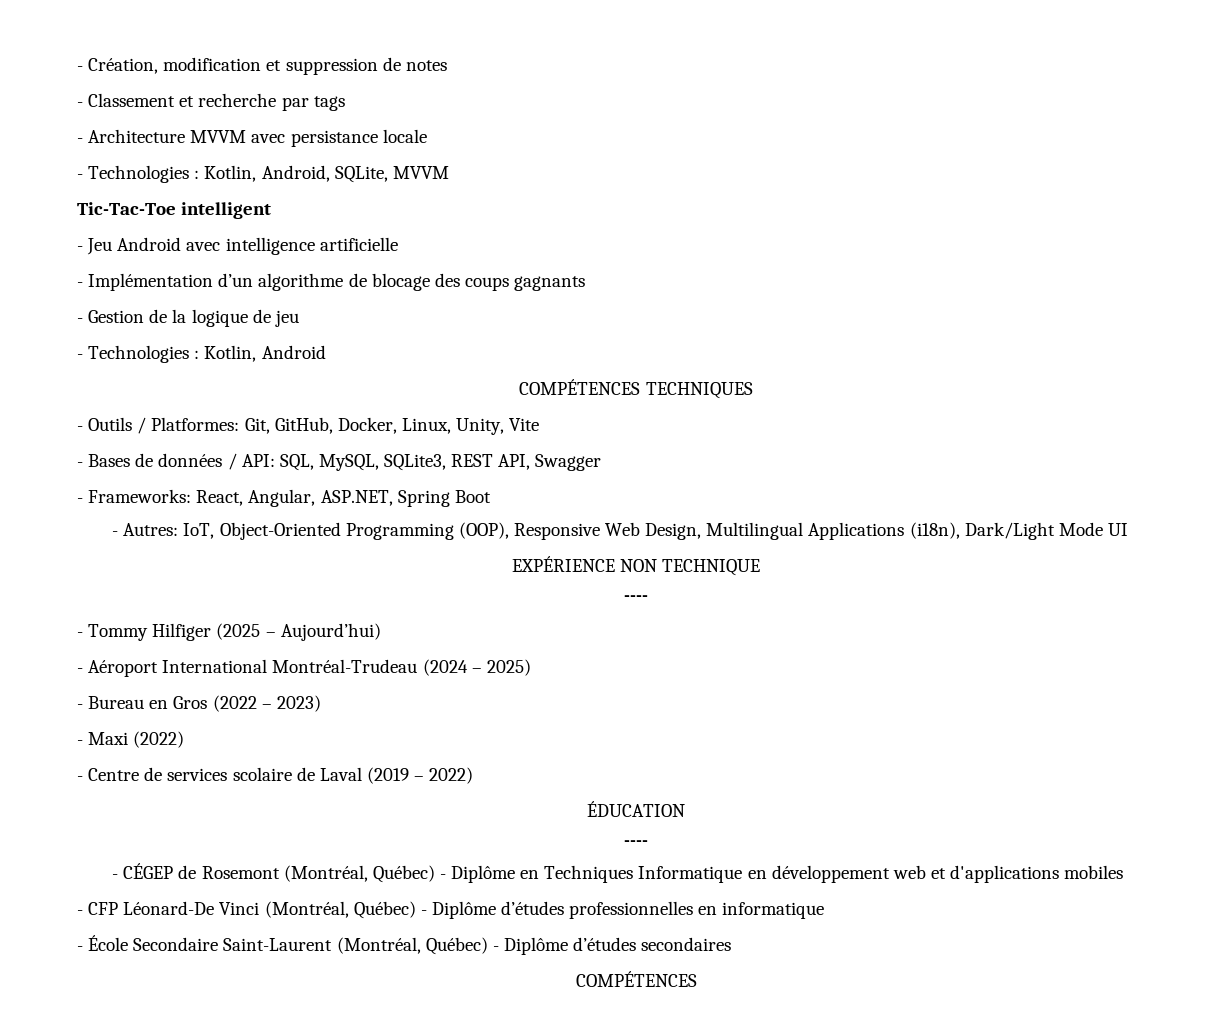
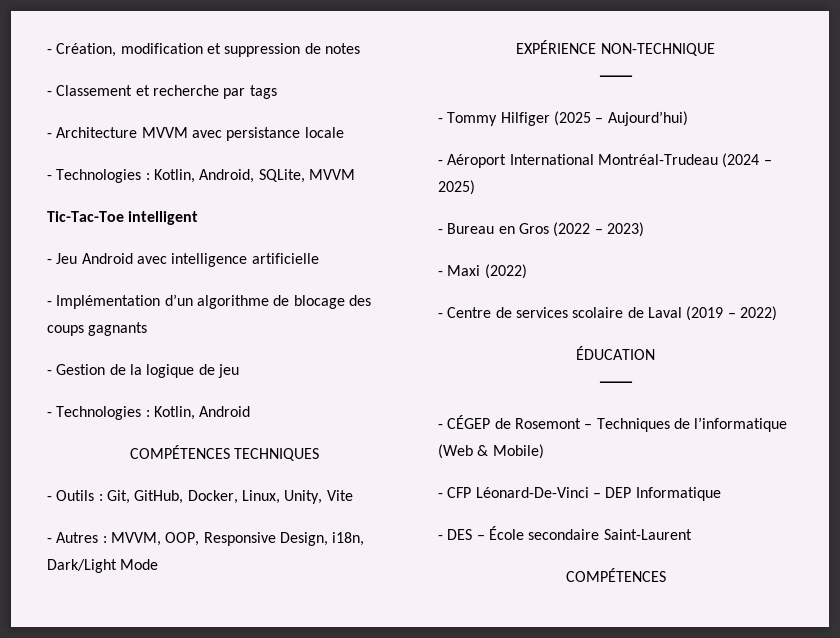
[137,417,240,434] / Platformes: -> [98,494,103,501] :
[88,453,602,471] [77,489,491,507] [112,522,960,540] Bases de données / API: SQL, MySQL, SQLite3, REST API, Swagger // - Frameworks: React, Angular, ASP.NET, Spring Boot // - Autres: IoT, Object-Oriented Programming (OOP), Responsive Web Design, Multilingual Applications (i18n), -> [56,532,365,546] Autres : MVVM, OOP, Responsive Design, i18n,
[1107,523,1128,536] UI -> (159, 564) none
[620,559,761,576] [624,595,648,601] NON TECHNIQUE // ---- -> [600,43,715,56] [598,75,633,81] NON-TECHNIQUE // ────
[624,840,648,846] ---- -> [598,381,633,387] ────
[283,865,1124,883] [77,901,825,919] [77,935,732,955] (Montréal, Québec) - Diplôme en Techniques Informatique en développement web et d'applications mobiles // - CFP Léonard-De Vinci (Montréal, Québec) - Diplôme d’études professionnelles en informatique // - École Secondaire Saint-Laurent (Montréal, Québec) - Diplôme d’études secondaires -> [584,417,788,432] [438,444,544,459] [438,487,721,501] [438,526,692,540] – Techniques de l’informatique (Web & Mobile) // - CFP Léonard-De-Vinci – DEP Informatique // - DES – École secondaire Saint-Laurent

